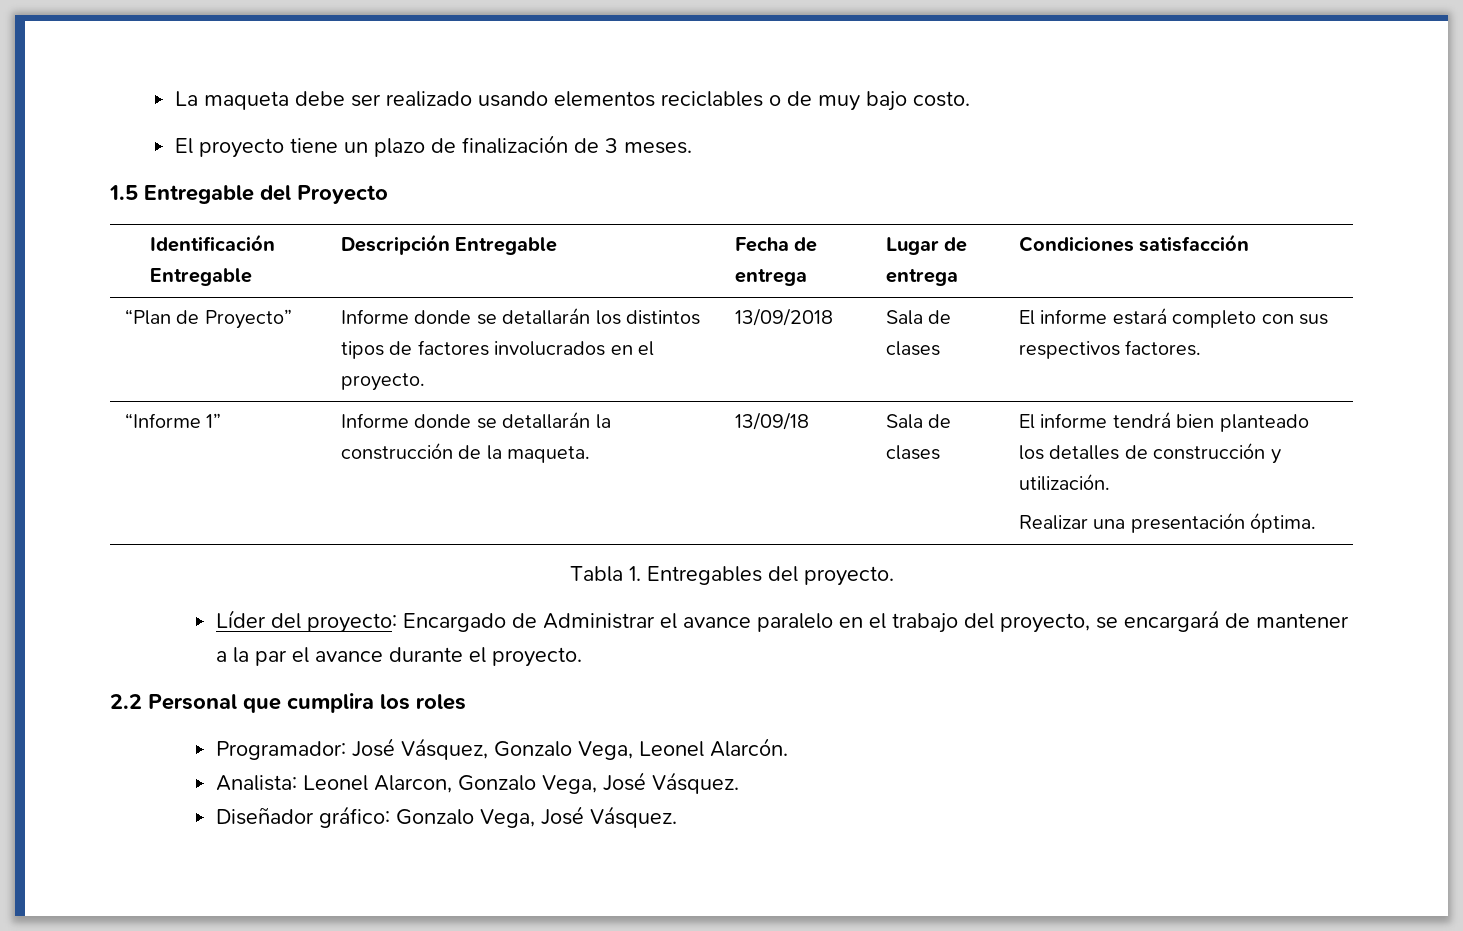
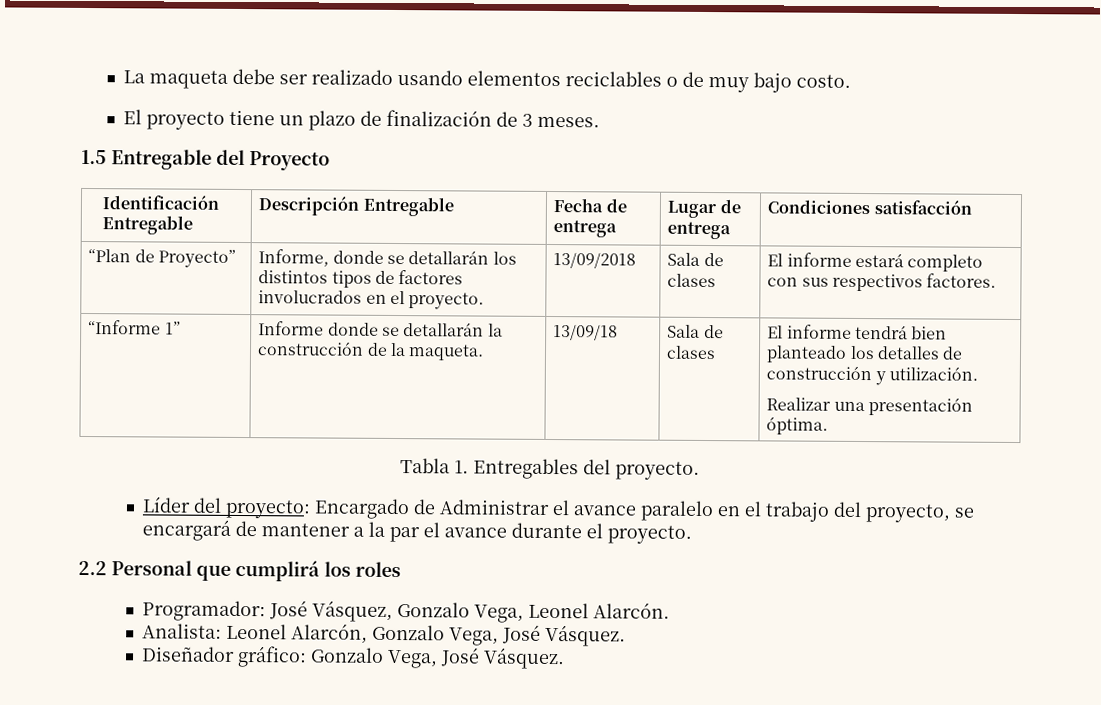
[341,309,410,324] Informe -> [258,249,330,267] Informe,
[287,693,374,713] cumplira -> [235,559,320,582] cumplirá
[374,775,453,793] Alarcon, -> [290,623,368,644] Alarcón,

